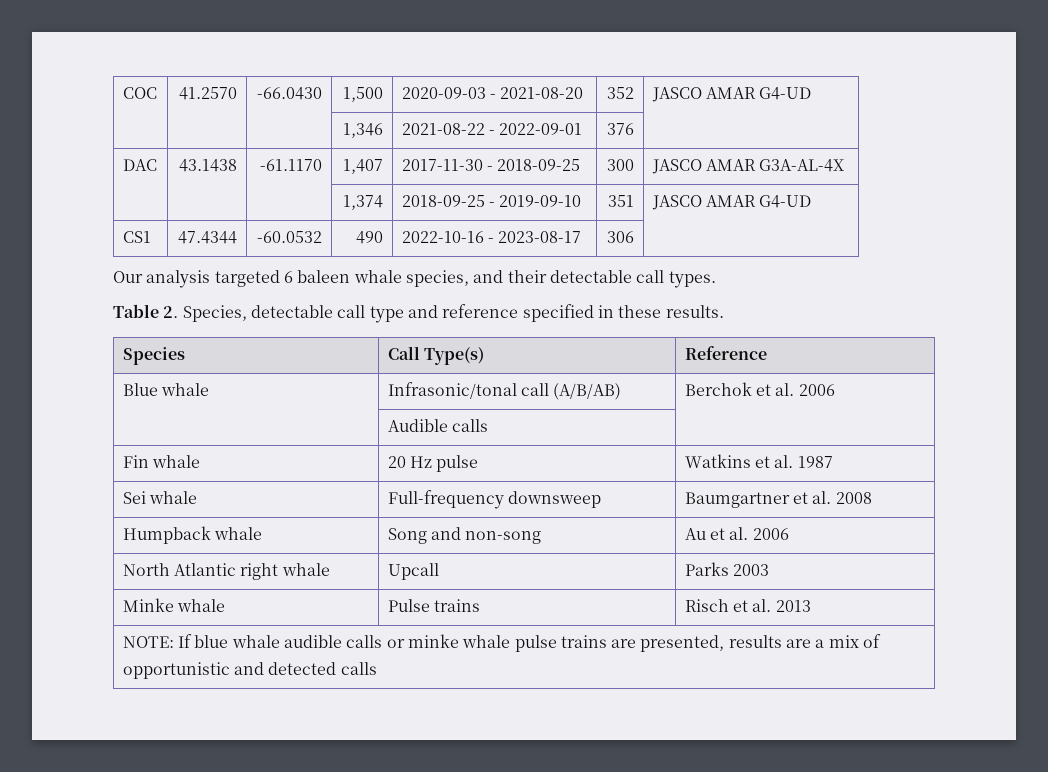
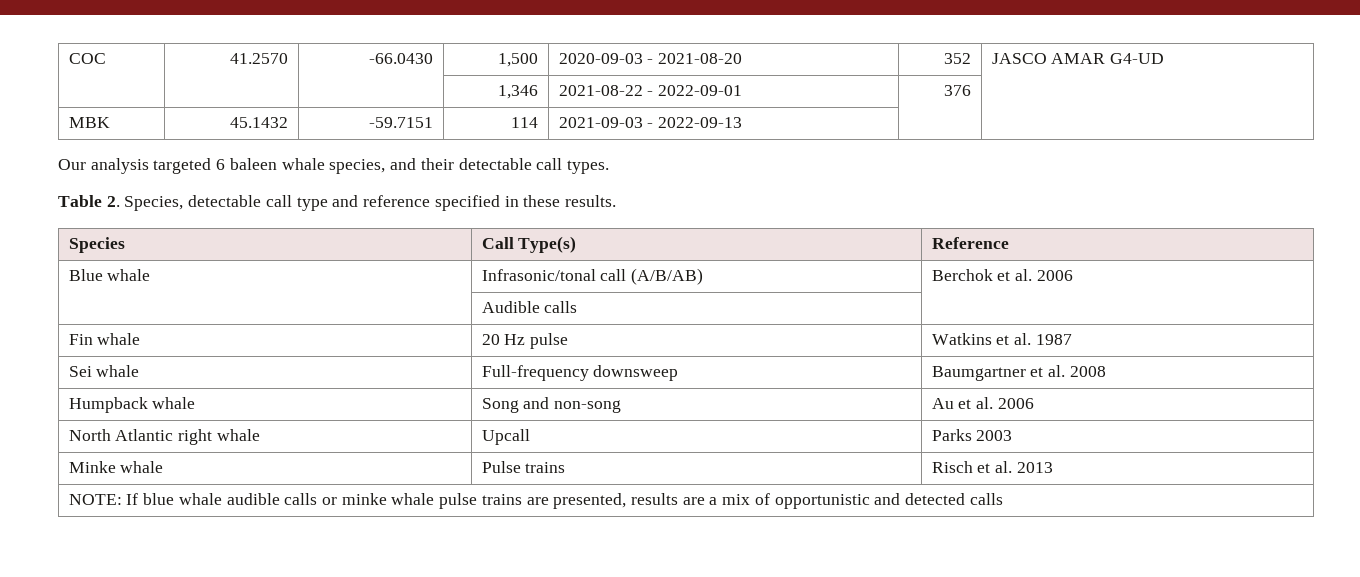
[122,159,157,171] [179,159,238,172] [260,159,323,171] [343,159,384,174] [401,159,581,171] [607,159,635,171] [651,159,845,174] [343,195,384,210] [401,195,582,207] [608,195,635,207] [651,195,812,210] [122,231,151,243] [178,231,238,244] [257,231,323,243] [356,231,384,244] [401,231,582,243] [607,231,635,243] DAC | 43.1438 | -61.1170 | 1,407 | 2017-11-30 - 2018-09-25 | 300 | JASCO AMAR G3A-AL-4X // | | | 1,374 | 2018-09-25 - 2019-09-10 | 351 | JASCO AMAR G4-UD // CS1 | 47.4344 | -60.0532 | 490 | 2022-10-16 - 2023-08-17 | 306 -> [68,117,110,128] [230,117,289,128] [369,117,434,128] [511,117,539,128] [558,117,743,128] MBK | 45.1432 | -59.7151 | 114 | 2021-09-03 - 2022-09-13 |

